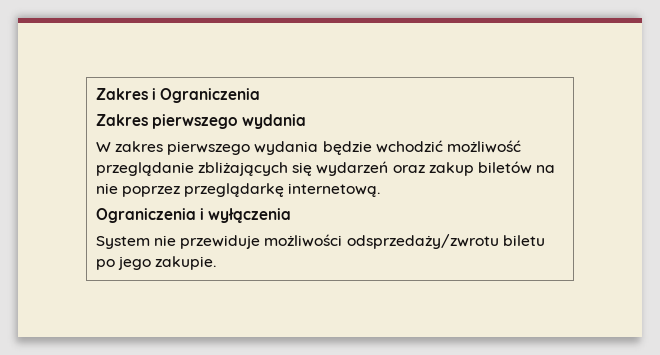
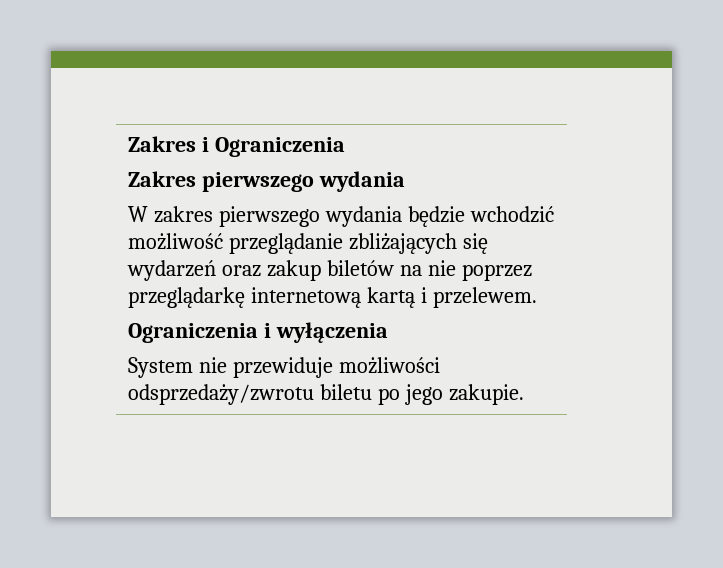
[288,183,381,197] internetową. -> [251,287,537,308] internetową kartą i przelewem.

